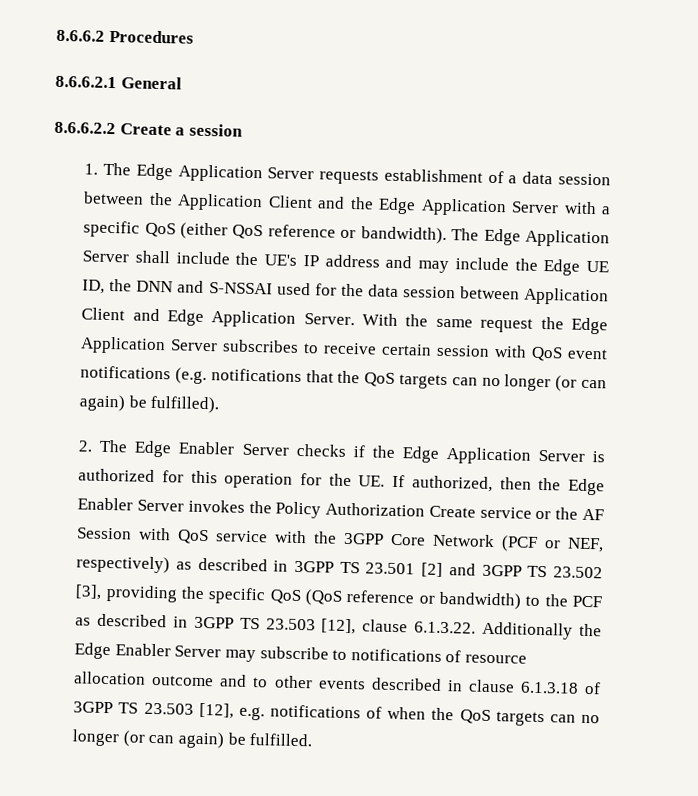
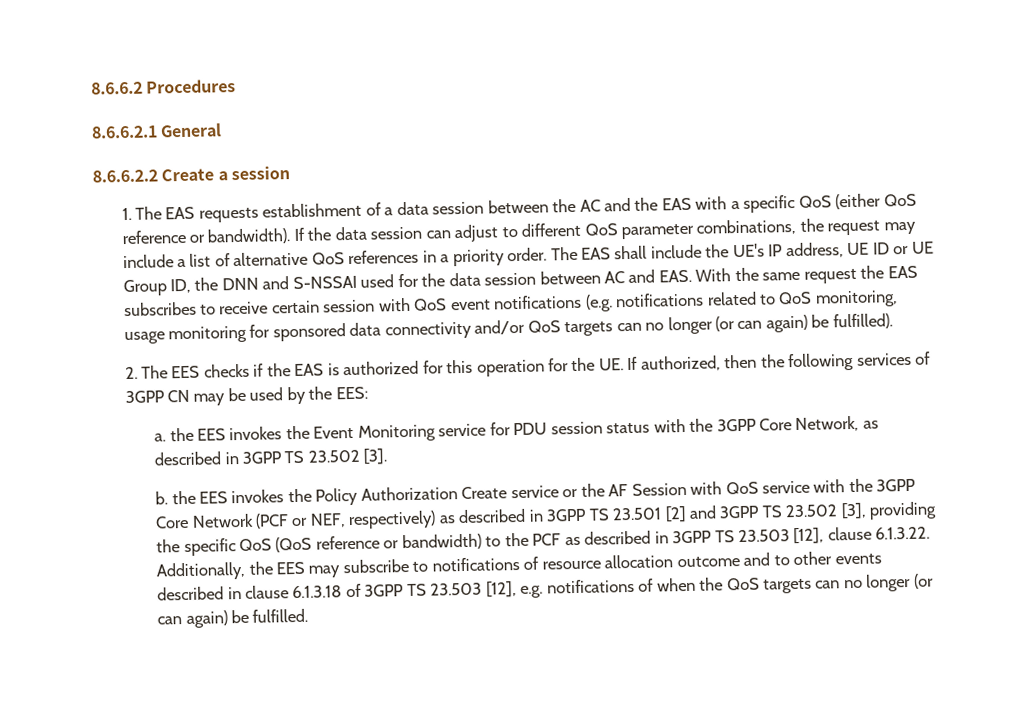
[135,163,315,183] Edge Application Server -> [165,206,196,220] EAS
[177,193,560,217] Application Client and the Edge Application Server -> [579,197,692,212] AC and the EAS
[451,228,610,248] [82,250,130,263] The Edge Application Server -> [293,218,916,243] [122,246,612,269] If the data session can adjust to different QoS parameter combinations, the request may include a list of alternative QoS references in a priority order. The EAS
[324,254,609,276] address and may include the Edge UE -> [785,241,934,259] [122,279,167,297] address, UE ID or UE Group
[523,287,610,306] [81,307,355,328] Application Client and Edge Application Server. -> [604,269,692,284] AC and EAS.
[571,317,608,335] [80,336,219,355] Edge Application Server -> [887,265,918,279] EAS
[305,370,361,384] that the -> [706,290,898,308] [123,319,526,345] related to QoS monitoring, usage monitoring for sponsored data connectivity and/or
[134,440,585,465] Edge Enabler Server checks if the Edge Application Server -> [171,363,325,379] EES checks if the EAS
[568,478,606,496] [77,497,184,512] Edge Enabler Server -> [788,351,932,372] [124,386,368,406] [154,415,879,442] [154,448,388,466] [155,490,229,505] following services of 3GPP CN may be used by the EES: // a. the EES invokes the Event Monitoring service for PDU session status with the 3GPP Core Network, as described in 3GPP TS 23.502 [3]. // b. the EES
[482,621,602,640] [74,642,222,660] Additionally the Edge Enabler Server -> [156,561,306,581] Additionally, the EES

